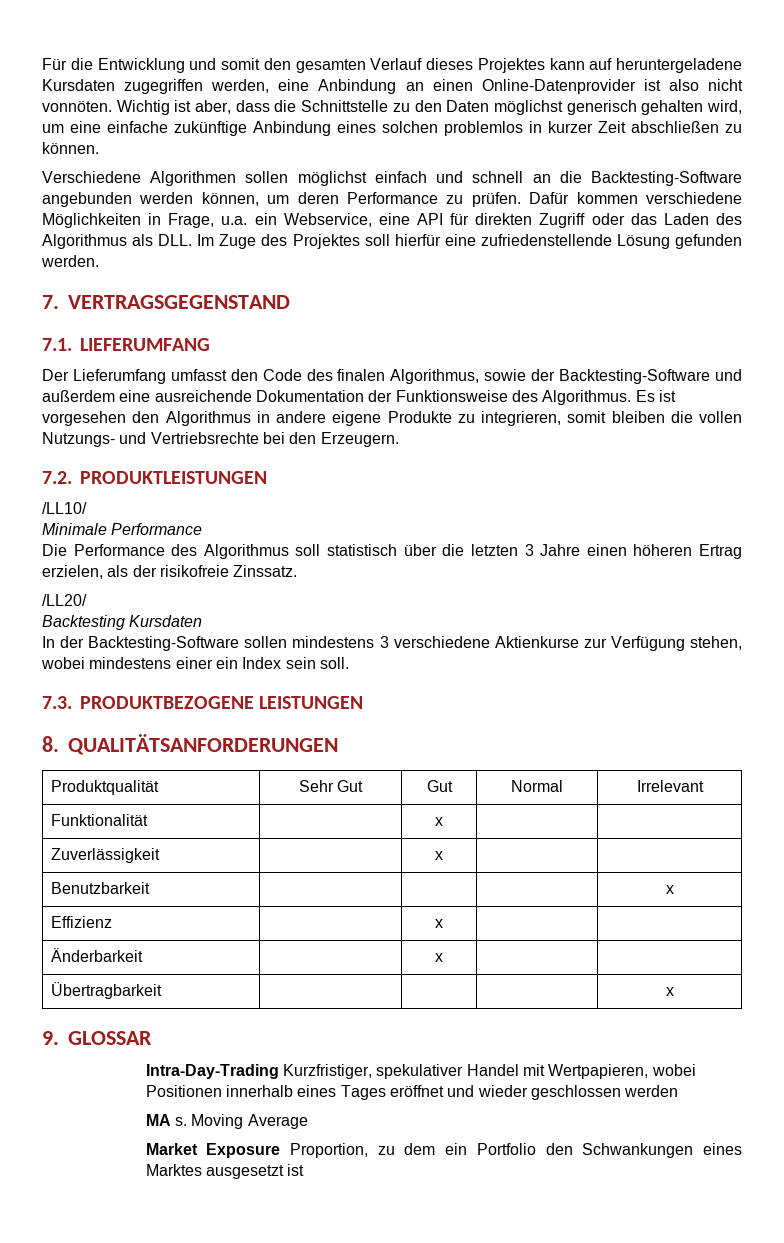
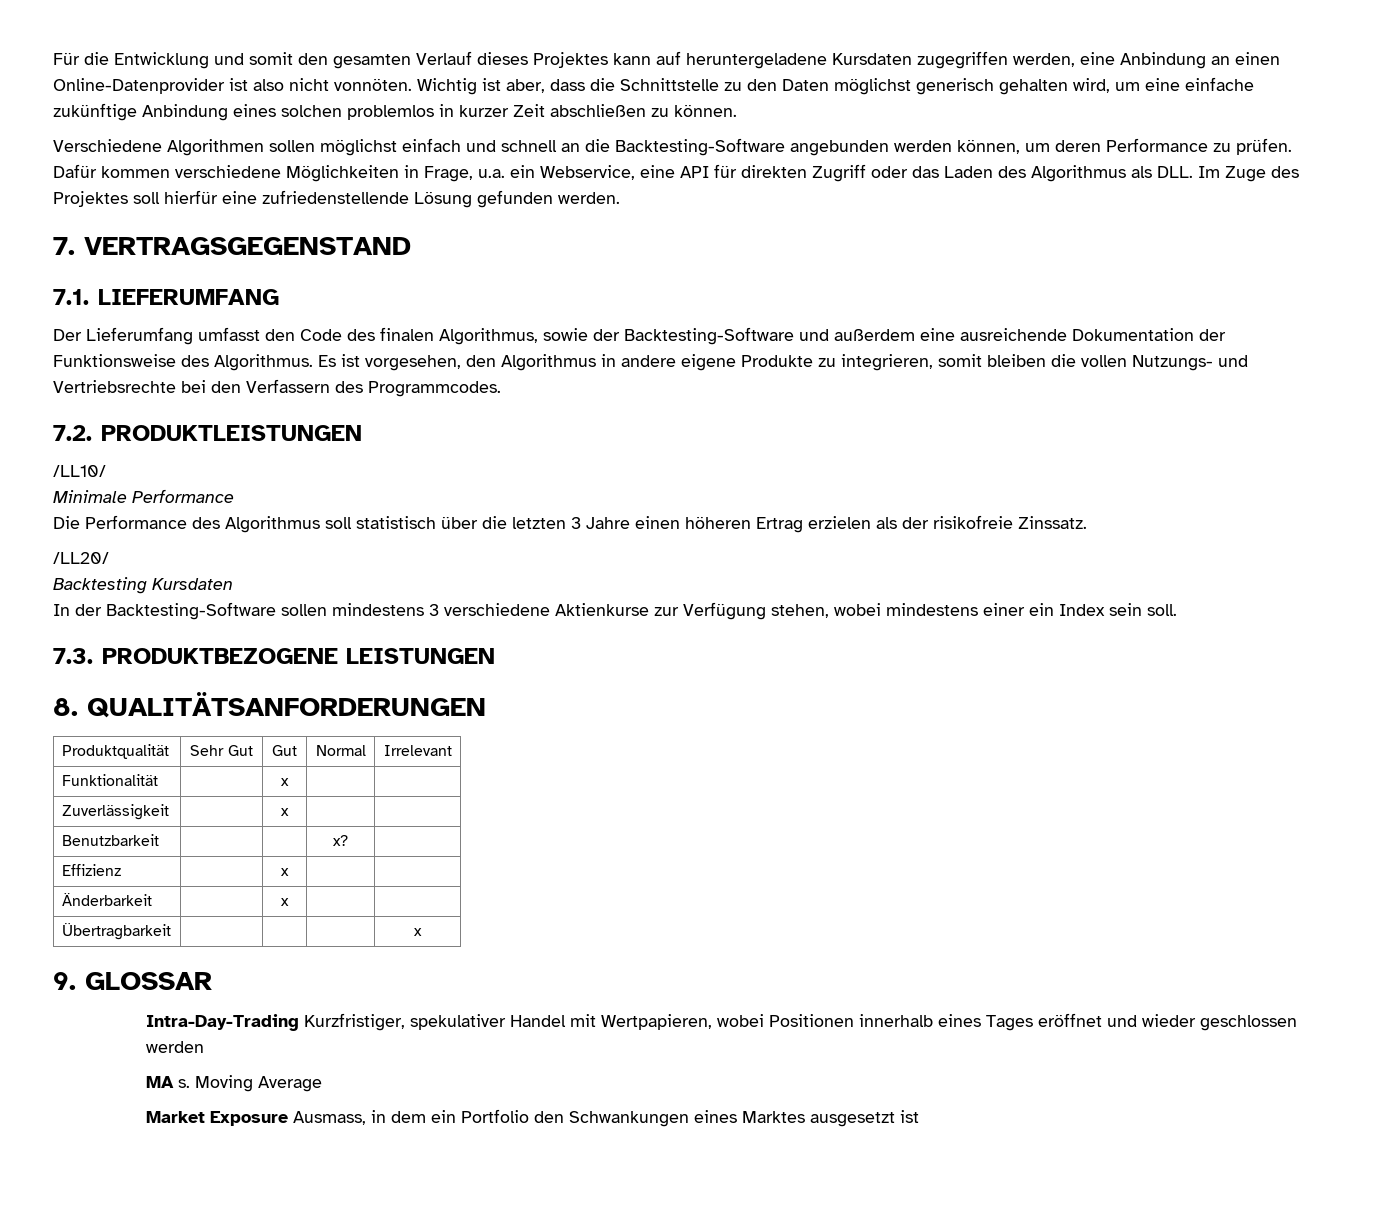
[42,411,126,426] vorgesehen -> [365,355,461,371] vorgesehen,
[320,432,399,447] Erzeugern. -> [246,379,501,397] Verfassern des Programmcodes.
[42,565,103,579] erzielen, -> [808,516,871,529] erzielen
[665,885,674,894] | x -> [333,835,348,846] x? |
[290,1143,395,1158] Proportion, zu -> [293,1110,387,1125] Ausmass, in

